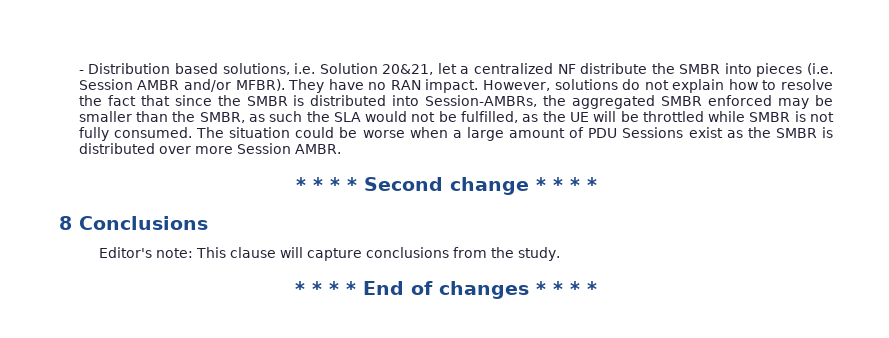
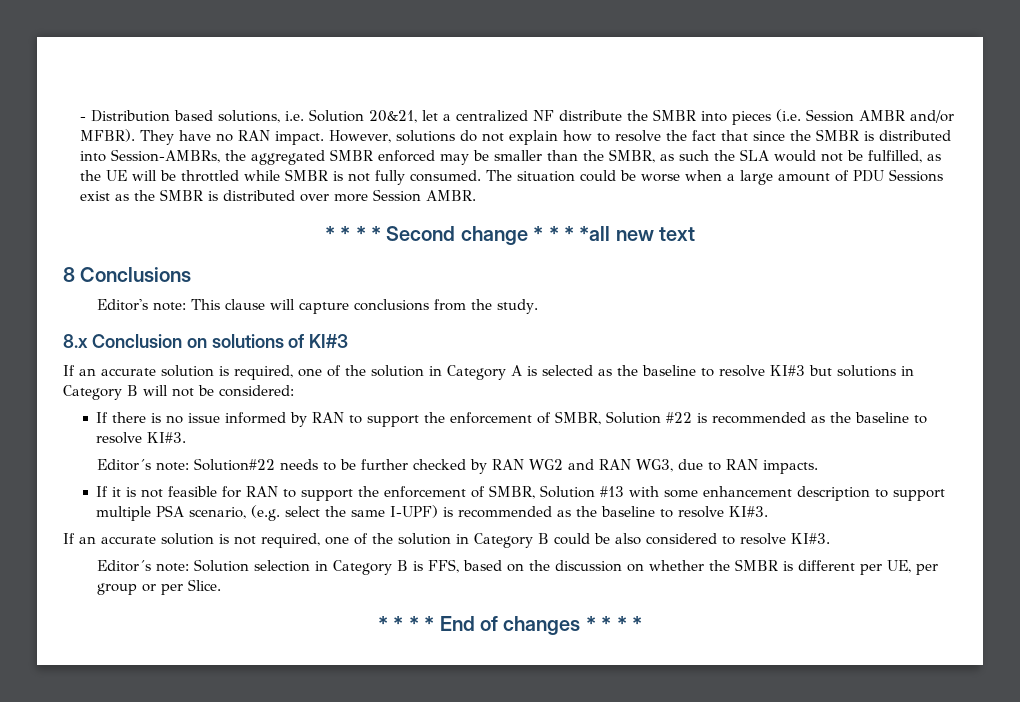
[586,177,597,191] * -> [579,226,696,241] *all new text
(560, 254) none -> [63,334,349,348] [63,365,914,380] [63,385,294,400] [96,411,928,427] [96,432,187,444] [96,458,818,474] [96,485,946,501] [96,505,769,521] [63,533,830,548] [96,559,938,575] [96,579,221,595] // 8.x Conclusion on solutions of KI#3 // If an accurate solution is required, one of the solution in Category A is selected as the baseline to resolve KI#3 but solutions in Category B will not be considered: // If there is no issue informed by RAN to support the enforcement of SMBR, Solution #22 is recommended as the baseline to resolve KI#3. // Editor´s note: Solution#22 needs to be further checked by RAN WG2 and RAN WG3, due to RAN impacts. // If it is not feasible for RAN to support the enforcement of SMBR, Solution #13 with some enhancement description to support multiple PSA scenario, (e.g. select the same I-UPF) is recommended as the baseline to resolve KI#3. // If an accurate solution is not required, one of the solution in Category B could be also considered to resolve KI#3. // Editor´s note: Solution selection in Category B is FFS, based on the discussion on whether the SMBR is different per UE, per group or per Slice.

